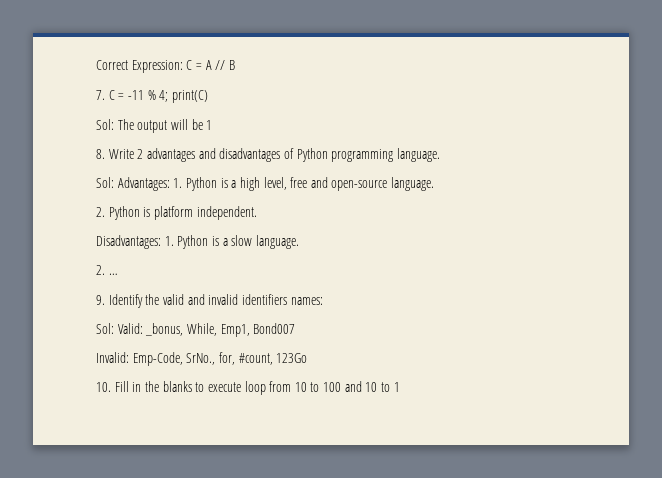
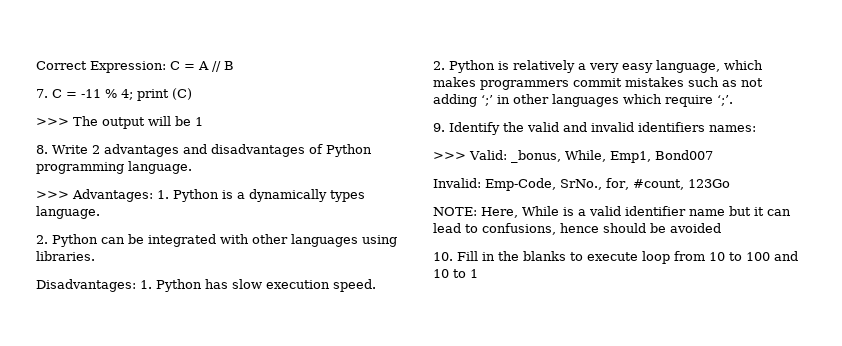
[171,90,208,103] [96,119,114,130] print(C) // Sol: -> [137,88,192,101] [36,118,69,126] print (C) // >>>
[96,177,114,188] Sol: -> [36,191,69,199] >>>
[239,177,435,191] [96,206,257,220] [96,235,299,249] [96,265,118,275] high level, free and open-source language. // 2. Python is platform independent. // Disadvantages: 1. Python is a slow language. // 2. … -> [249,189,365,202] [36,206,100,219] [36,234,397,247] [36,251,95,261] [36,279,376,292] [433,60,763,73] [433,77,763,90] [433,94,733,107] dynamically types language. // 2. Python can be integrated with other languages using libraries. // Disadvantages: 1. Python has slow execution speed. // 2. Python is relatively a very easy language, which makes programmers commit mistakes such as not adding ‘;’ in other languages which require ‘;’.
[96,323,114,334] Sol: -> [433,152,466,160] >>>
(308, 358) none -> [433,206,791,218] [433,223,721,235] // NOTE: Here, While is a valid identifier name but it can lead to confusions, hence should be avoided

